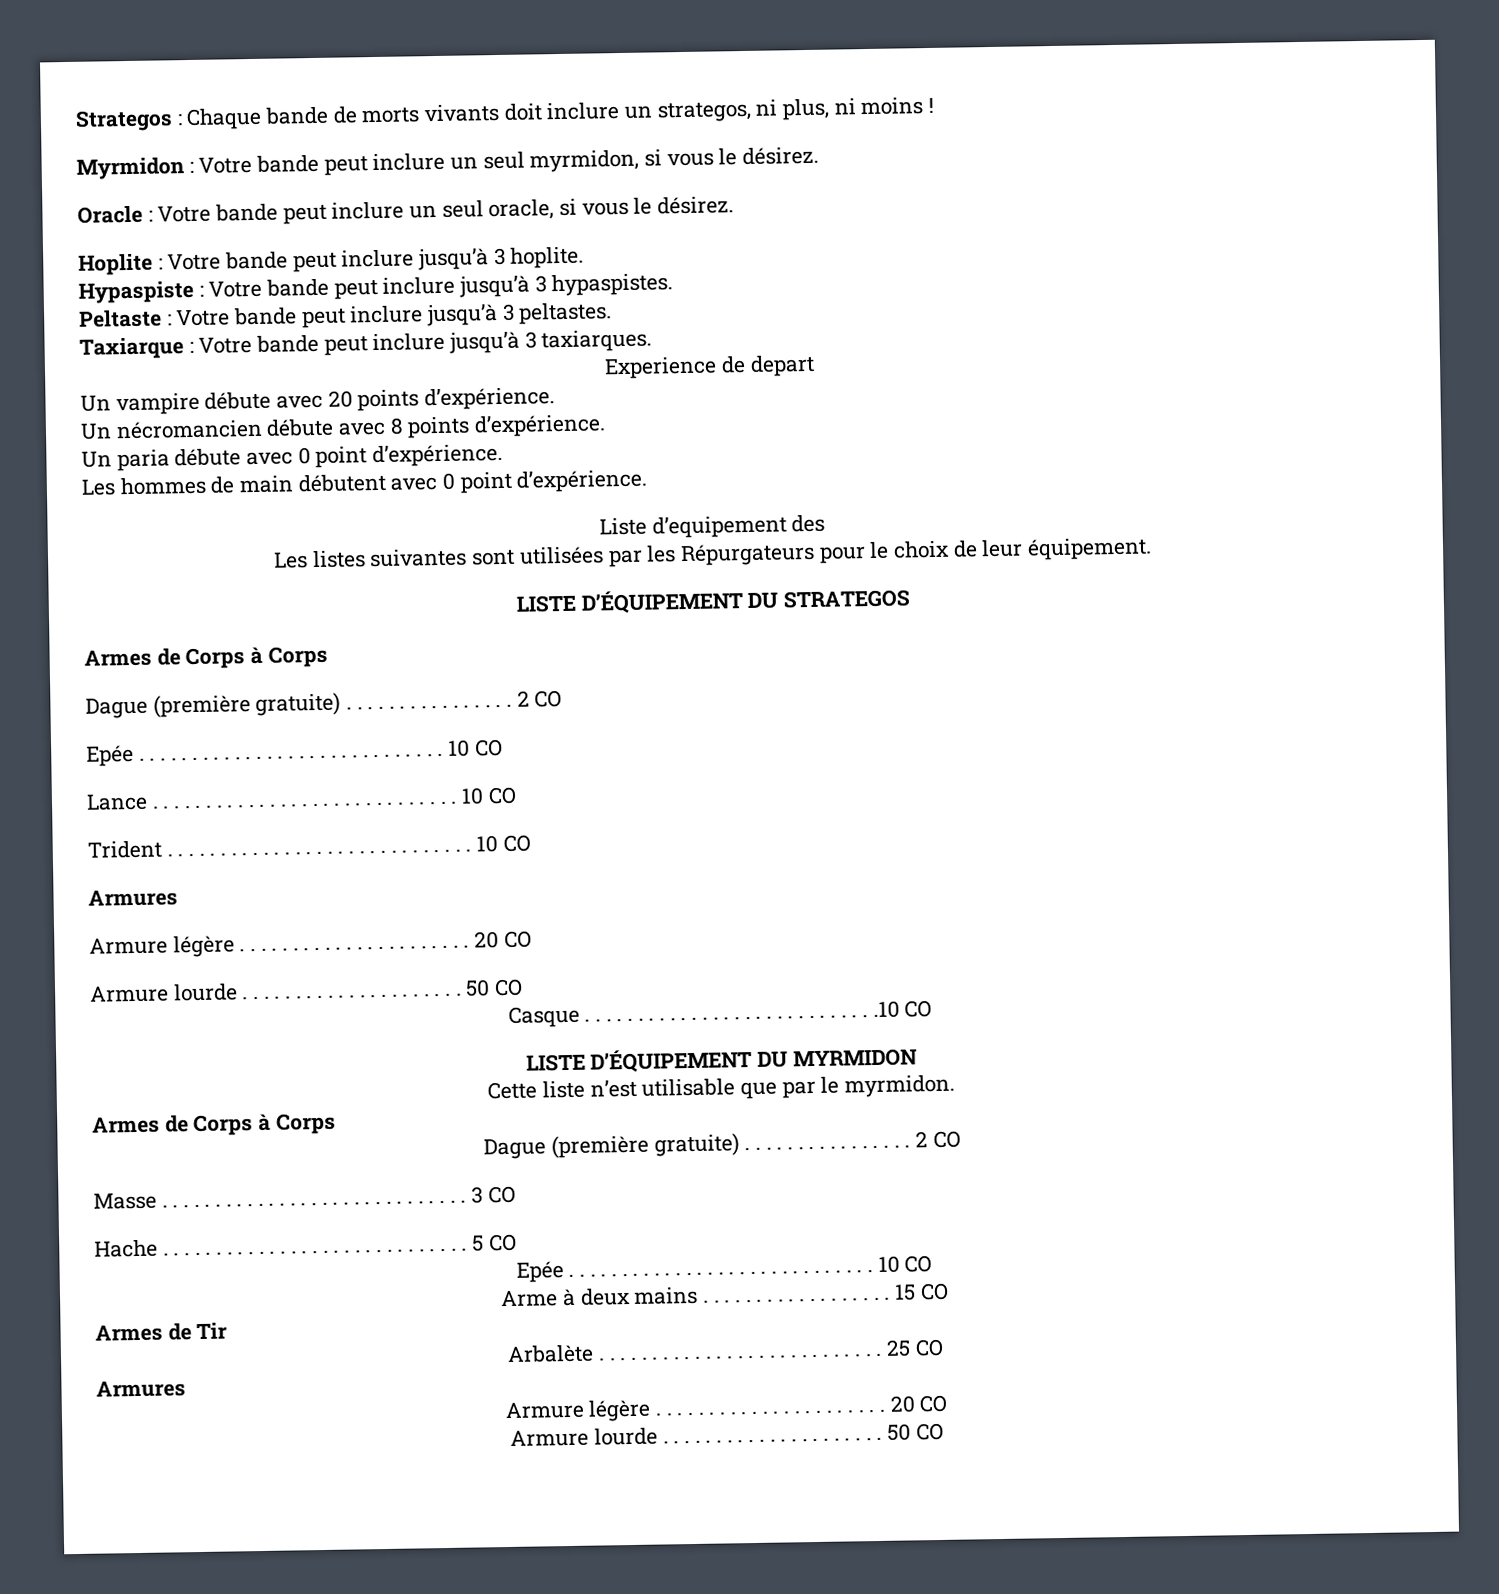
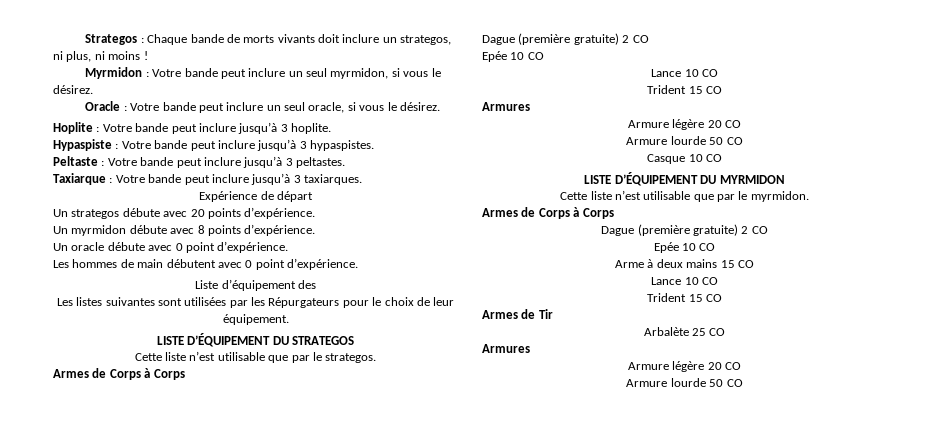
[604,354,815,380] [80,392,200,416] Experience de depart // Un vampire -> [199,191,313,202] [53,209,120,219] Expérience de départ // Un strategos
[115,419,263,440] nécromancien -> [71,225,127,236] myrmidon
[116,449,170,472] paria -> [71,242,105,251] oracle
[651,515,787,539] d’equipement -> [221,279,296,291] d’équipement
[84,645,328,670] [85,690,563,719] [86,739,503,767] [86,786,517,811] [87,834,531,859] [88,889,178,907] [89,930,532,958] [89,978,524,1003] [507,1000,900,1028] // Armes de Corps à Corps // Dague (première gratuite) . . . . . . . . . . . . . . . . 2 CO // Epée . . . . . . . . . . . . . . . . . . . . . . . . . . . . . 10 CO // Lance . . . . . . . . . . . . . . . . . . . . . . . . . . . . . 10 CO // Trident . . . . . . . . . . . . . . . . . . . . . . . . . . . . . 10 CO // Armures // Armure légère . . . . . . . . . . . . . . . . . . . . . . 20 CO // Armure lourde . . . . . . . . . . . . . . . . . . . . . 50 CO // Casque . . . . . . . . . . . . . . . . . . . . . . . . . . . .10 -> [134,351,377,363] [53,368,185,380] [482,33,649,45] [482,51,544,62] [651,69,718,77] [647,85,722,94] [482,102,530,111] [627,119,742,130] [626,136,743,145] [647,154,703,164] // Cette liste n’est utilisable que par le strategos. // Armes de Corps à Corps // Dague (première gratuite) 2 CO // Epée 10 CO // Lance 10 CO // Trident 15 CO // Armures // Armure légère 20 CO // Armure lourde 50 CO // Casque 10
[744,1130,961,1151] [93,1185,516,1210] [94,1233,517,1258] [515,1261,874,1283] . . . . . . . . . . . . . . . . 2 CO // Masse . . . . . . . . . . . . . . . . . . . . . . . . . . . . . 3 CO // Hache . . . . . . . . . . . . . . . . . . . . . . . . . . . . . 5 CO // Epée . . . . . . . . . . . . . . . . . . . . . . . . . . . . . -> [741,226,768,234] [653,242,679,253] 2 CO // Epée
[702,1296,891,1303] . . . . . . . . . . . . . . . . . . -> [720,260,754,268] [651,277,718,285] [647,293,687,302] 15 CO // Lance 10 CO // Trident
[598,1352,883,1361] . . . . . . . . . . . . . . . . . . . . . . . . . . . -> (689, 331) none
[654,1394,949,1416] [510,1427,883,1447] . . . . . . . . . . . . . . . . . . . . . . 20 CO // Armure lourde . . . . . . . . . . . . . . . . . . . . . -> [707,362,742,370] [626,378,706,387] 20 CO // Armure lourde

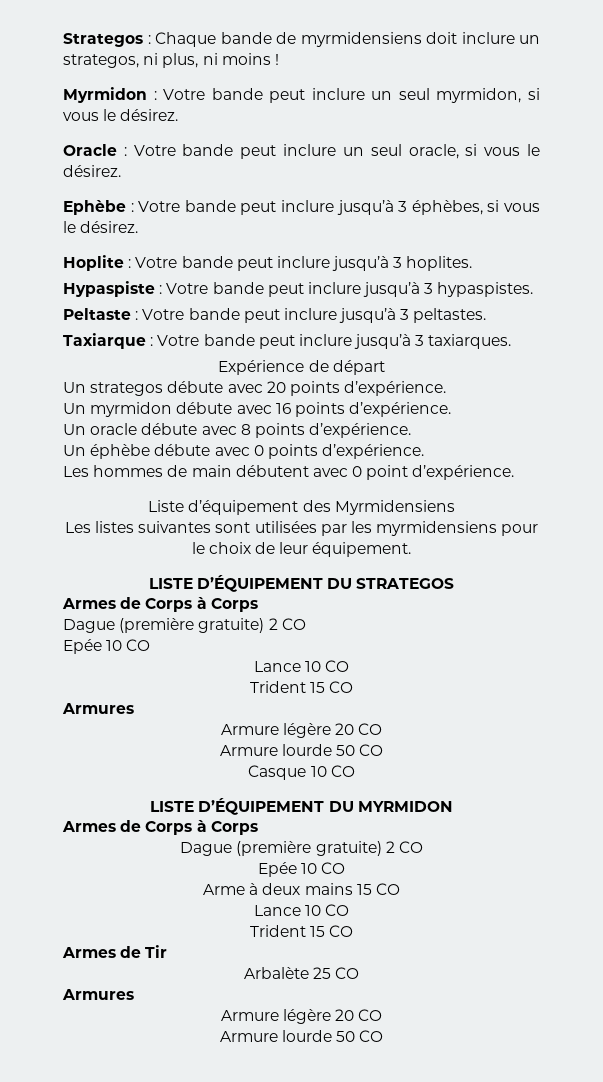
[243,34,315,43] morts vivants -> [300,32,422,47] myrmidensiens
(440, 106) none -> [63,200,541,215] [63,221,139,233] // Ephèbe : Votre bande peut inclure jusqu’à 3 éphèbes, si vous le désirez.
[291,123,331,134] hoplite. -> [406,256,473,271] hoplites.
[197,225,205,234] 8 -> [275,403,291,414] 16
[175,242,215,253] 0 point -> [240,423,412,438] [63,444,318,459] 8 points d’expérience. // Un éphèbe débute avec 0 points
(316, 284) none -> [334,500,455,515] Myrmidensiens
[268,297,340,308] Répurgateurs -> [376,521,498,536] myrmidensiens
[134,351,377,363] // Cette liste n’est utilisable que par le strategos. -> (455, 583) none
[560,190,809,202] // Cette liste n’est utilisable que par le myrmidon. -> (453, 806) none

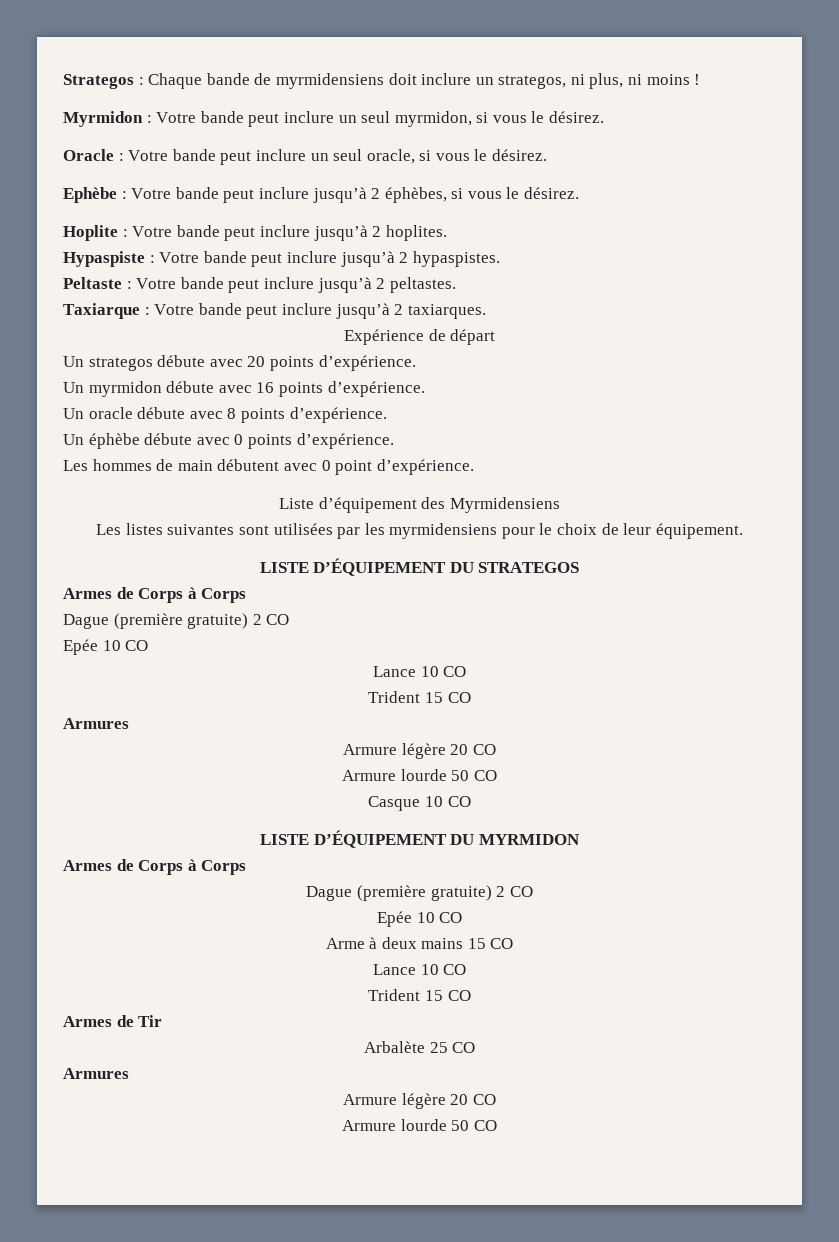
[398,201,408,212] 3 -> [371,188,381,199] 2
[393,257,403,268] 3 -> [372,226,382,237] 2
[424,283,434,294] 3 -> [399,252,409,263] 2
[400,309,410,320] 3 -> [376,278,386,289] 2
[415,335,425,346] 3 -> [394,304,404,315] 2

